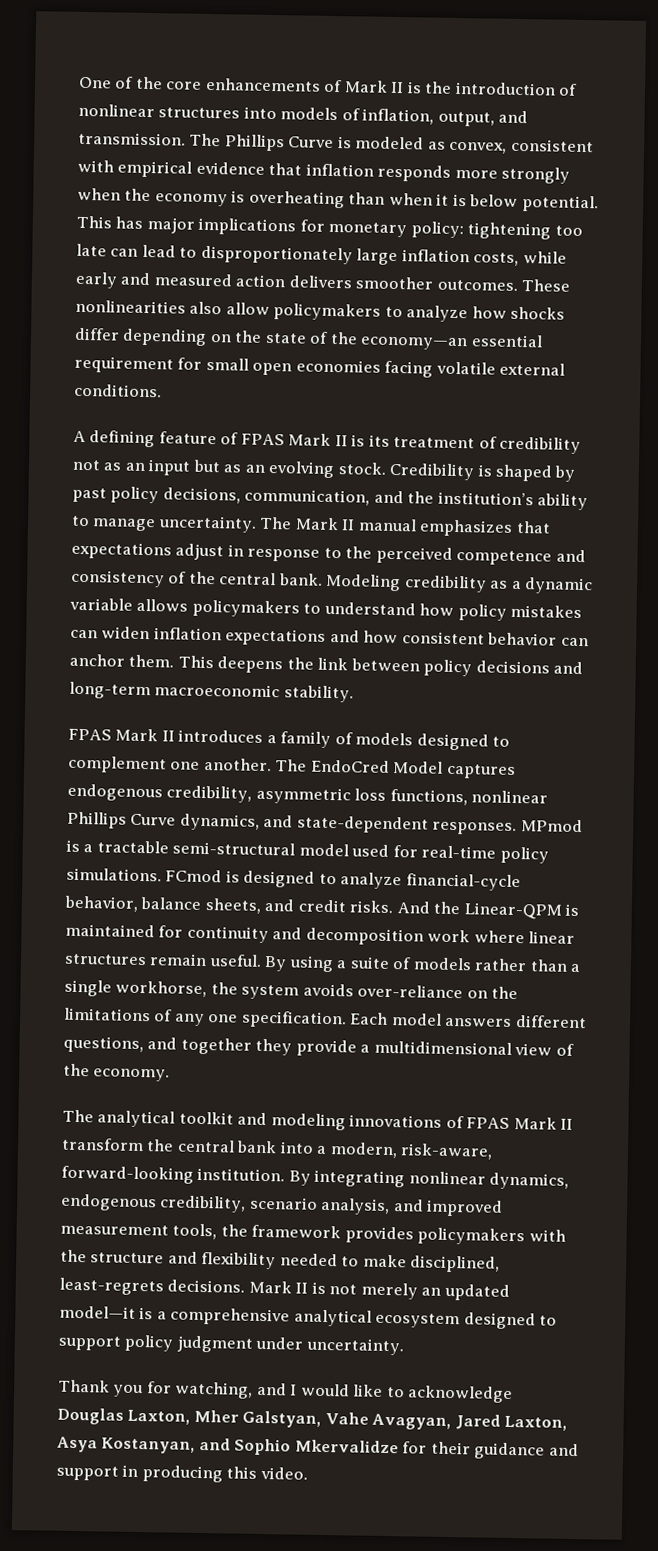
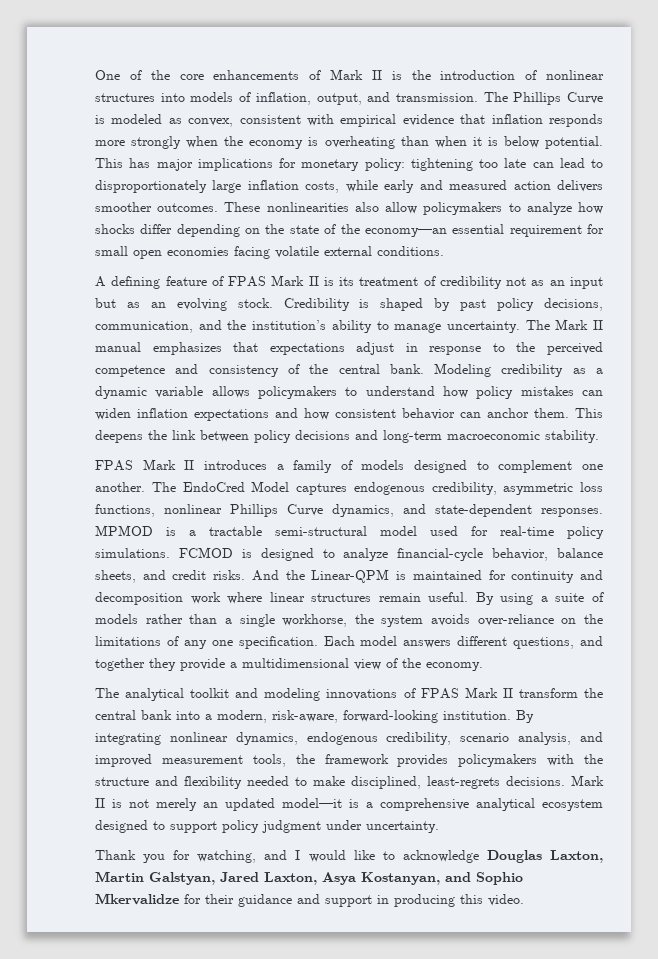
[520,819,583,833] MPmod -> [95,525,153,536] MPMOD
[165,869,223,883] FCmod -> [178,547,233,558] FCMOD
[193,1409,452,1431] Mher Galstyan, Vahe Avagyan, -> [95,871,215,885] Martin Galstyan,

